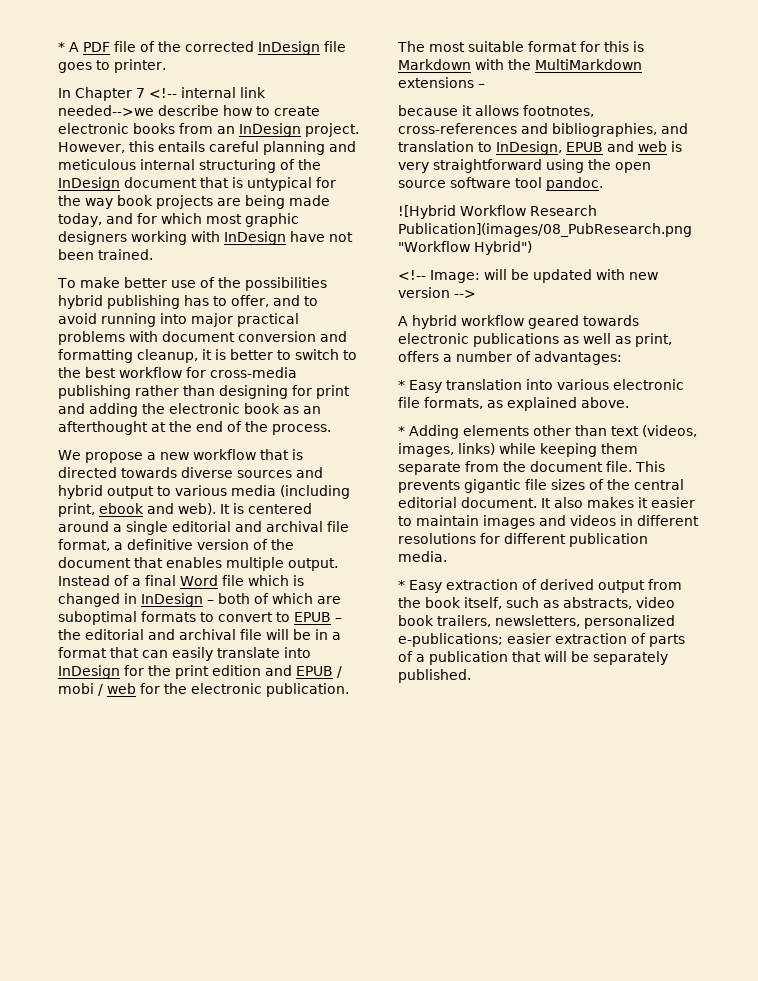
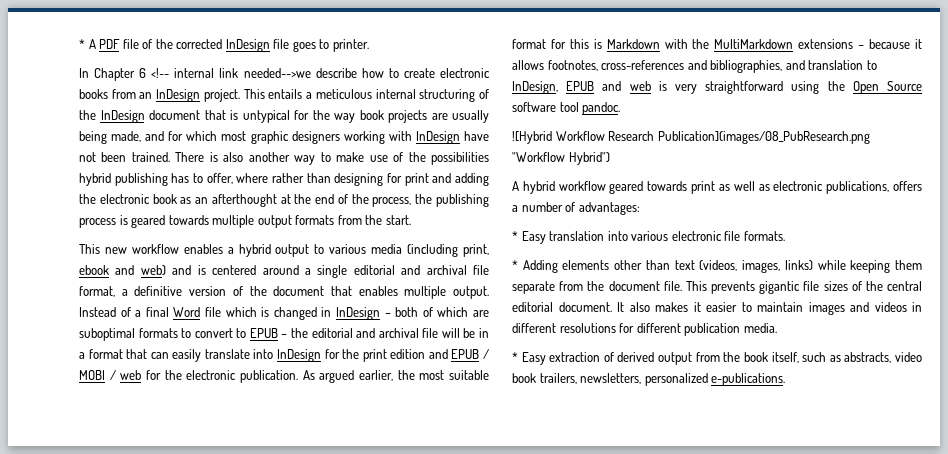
[136,88,145,98] 7 -> [139,68,147,78] 6
[58,141,356,155] However, this entails careful planning and -> [243,89,313,99] This entails a
[245,195,330,209] [58,213,102,227] being made today, -> [452,110,489,123] [79,131,142,144] usually being made,
[57,277,167,288] // To make better -> [175,152,365,165] There is also another way to make
[273,295,318,306] [58,313,299,327] [58,331,347,345] [58,349,357,363] [58,367,297,378] [58,385,131,399] and to avoid running into major practical problems with document conversion and formatting cleanup, it is better to switch to the best workflow for cross-media publishing -> [236,173,269,183] where
[272,424,331,435] [58,449,303,463] [58,467,323,478] process. // We propose a new workflow that is directed towards diverse sources and -> [372,194,490,207] [79,215,411,228] [79,244,234,254] process, the publishing process is geared towards multiple output formats from the start. // This new workflow enables a
[178,503,230,515] web). It -> [140,265,192,275] web) and
[58,683,94,694] mobi -> [79,370,105,380] MOBI
[397,41,425,52] The -> [302,370,415,383] As argued earlier, the
(485, 86) // -> (865, 47) none
[615,162,651,173] [398,180,446,188] open source -> [852,81,922,94] Open Source
[398,269,658,283] [398,287,476,298] // <!-- Image: will be updated with new version --> -> (610, 158) none
[398,333,559,347] electronic publications -> [691,181,716,194] print
[635,333,672,347] print, -> [773,181,890,194] electronic publications,
[424,397,629,411] formats, as explained above. -> [743,231,785,241] formats.
[398,633,685,647] [398,651,668,665] [398,669,471,683] e-publications; easier extraction of parts of a publication that will be separately published. -> [711,373,786,386] e-publications.

